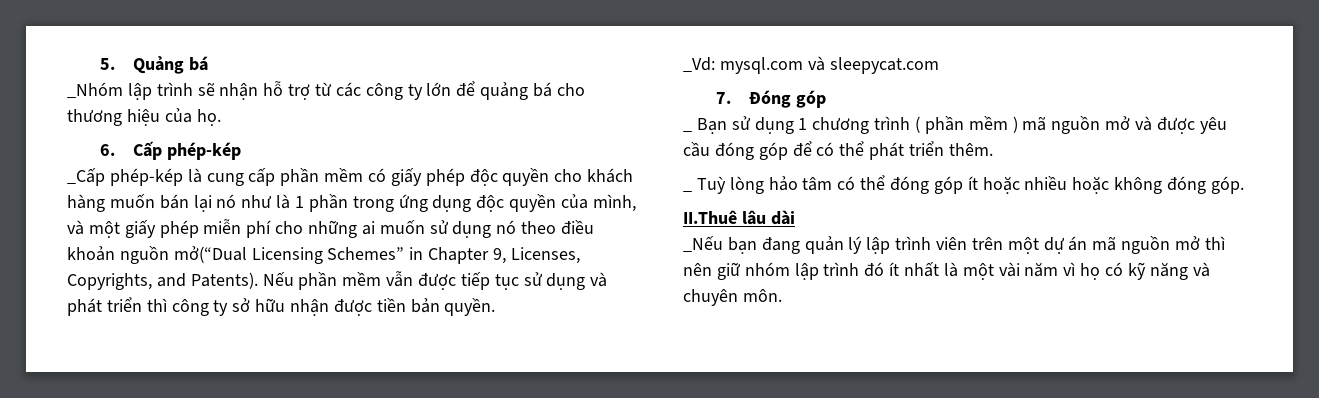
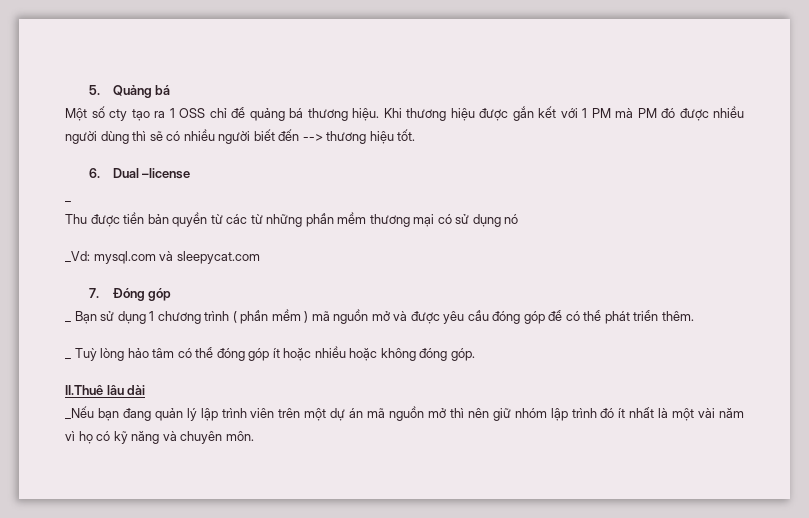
[67,81,585,100] [67,108,221,126] [99,141,241,160] [67,168,634,186] [67,194,636,212] [67,219,595,238] [67,246,580,264] [67,271,608,290] [67,297,496,316] _Nhóm lập trình sẽ nhận hỗ trợ từ các công ty lớn để quảng bá cho thương hiệu của họ. // 6. Cấp phép-kép // _Cấp phép-kép là cung cấp phần mềm có giấy phép độc quyền cho khách hàng muốn bán lại nó như là 1 phần trong ứng dụng độc quyền của mình, và một giấy phép miễn phí cho những ai muốn sử dụng nó theo điều khoản nguồn mở(“Dual Licensing Schemes” in Chapter 9, Licenses, Copyrights, and Patents). Nếu phần mềm vẫn được tiếp tục sử dụng và phát triển thì công ty sở hữu nhận được tiền bản quyền. -> [65,106,744,121] [65,129,416,144] [88,168,191,179] [65,201,71,203] [65,212,519,227] Một số cty tạo ra 1 OSS chỉ để quảng bá thương hiệu. Khi thương hiệu được gắn kết với 1 PM mà PM đó được nhiều người dùng thì sẽ có nhiều người biết đến --> thương hiệu tốt. // 6. Dual –license // _ // Thu được tiền bản quyền từ các từ những phần mềm thương mại có sử dụng nó

